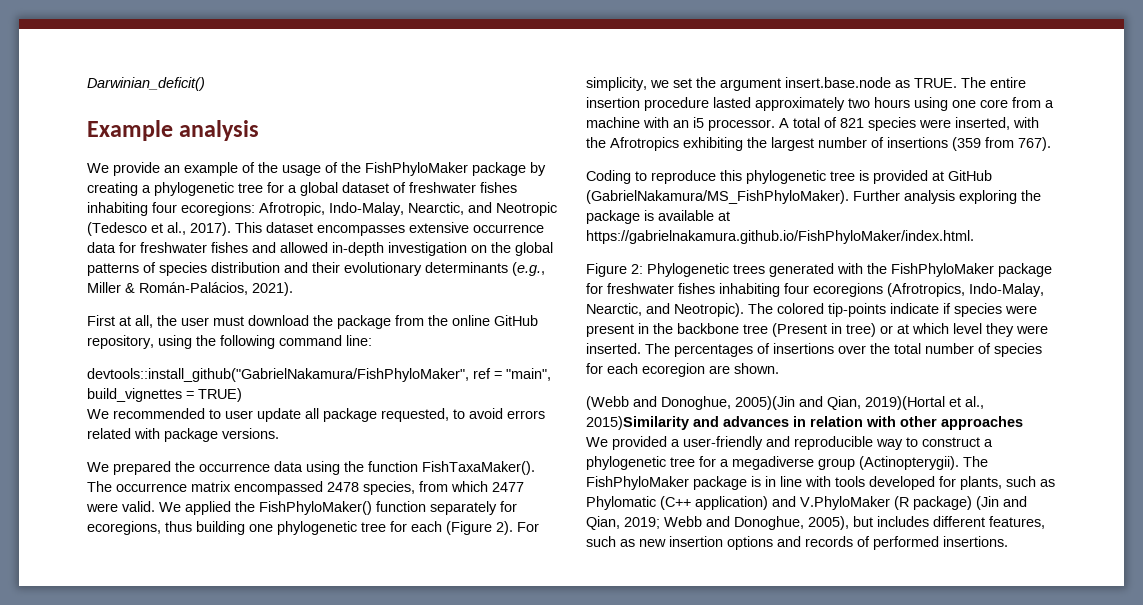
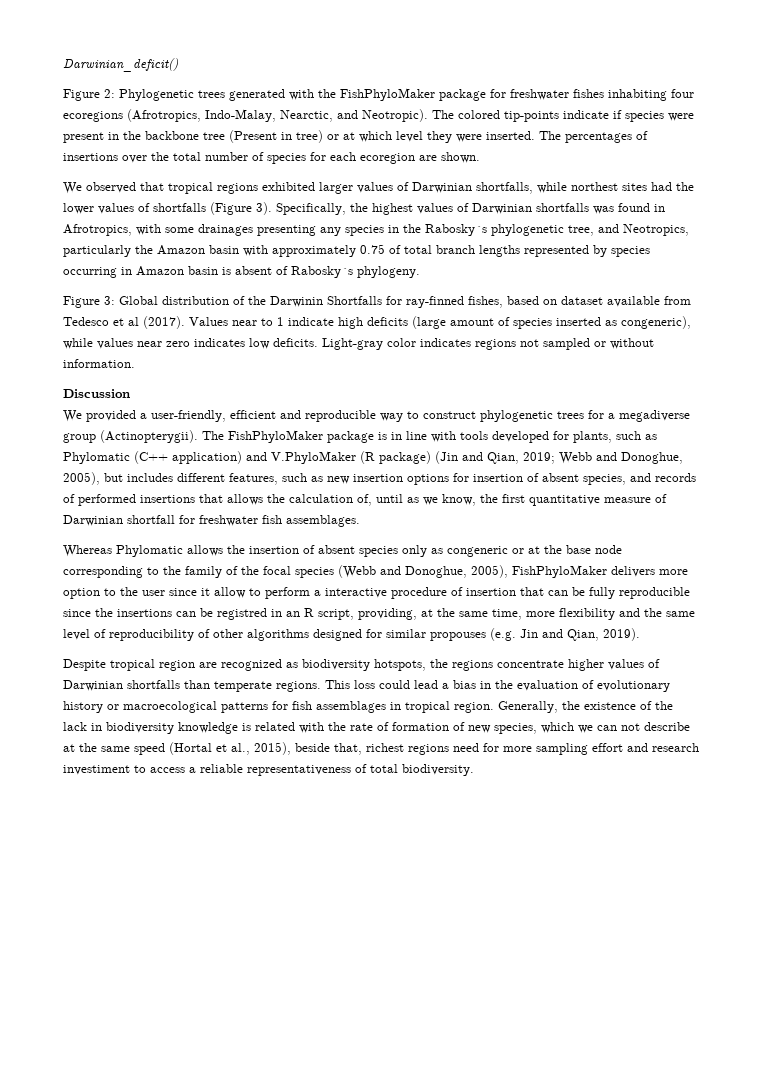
[87,120,260,141] [87,162,546,176] [87,182,517,196] [87,202,557,216] [87,222,544,236] [87,242,553,256] [87,262,545,276] [87,282,293,296] [87,315,538,329] [87,335,372,349] [87,368,551,382] [87,388,242,402] [87,408,545,422] [87,428,279,442] [87,461,535,475] [87,481,524,495] [86,501,517,515] [87,521,539,535] [586,77,1026,91] [586,97,1054,111] [586,117,1039,131] [586,137,1051,151] [586,170,992,184] [586,190,1041,204] [586,210,730,224] [586,230,974,244] // Example analysis // We provide an example of the usage of the FishPhyloMaker package by creating a phylogenetic tree for a global dataset of freshwater fishes inhabiting four ecoregions: Afrotropic, Indo-Malay, Nearctic, and Neotropic (Tedesco et al., 2017). This dataset encompasses extensive occurrence data for freshwater fishes and allowed in-depth investigation on the global patterns of species distribution and their evolutionary determinants (e.g., Miller & Román-Palácios, 2021). // First at all, the user must download the package from the online GitHub repository, using the following command line: // devtools::install_github("GabrielNakamura/FishPhyloMaker", ref = "main", build_vignettes = TRUE) // We recommended to user update all package requested, to avoid errors related with package versions. // We prepared the occurrence data using the function FishTaxaMaker(). The occurrence matrix encompassed 2478 species, from which 2477 were valid. We applied the FishPhyloMaker() function separately for ecoregions, thus building one phylogenetic tree for each (Figure 2). For simplicity, we set the argument insert.base.node as TRUE. The entire insertion procedure lasted approximately two hours using one core from a machine with an i5 processor. A total of 821 species were inserted, with the Afrotropics exhibiting the largest number of insertions (359 from 767). // Coding to reproduce this phylogenetic tree is provided at GitHub (GabrielNakamura/MS_FishPhyloMaker). Further analysis exploring the package is available at https://gabrielnakamura.github.io/FishPhyloMaker/index.html. -> (178, 65) none
[586,396,984,410] [586,416,1023,430] (Webb and Donoghue, 2005)(Jin and Qian, 2019)(Hortal et al., 2015)Similarity and advances in relation with other approaches -> [63,182,694,194] [63,202,665,215] [63,224,689,236] [63,244,650,257] [63,266,420,278] [63,296,691,308] [63,316,691,329] [63,338,654,350] [63,359,135,368] [63,389,130,398] We observed that tropical regions exhibited larger values of Darwinian shortfalls, while northest sites had the lower values of shortfalls (Figure 3). Specifically, the highest values of Darwinian shortfalls was found in Afrotropics, with some drainages presenting any species in the Rabosky´s phylogenetic tree, and Neotropics, particularly the Amazon basin with approximately 0.75 of total branch lengths represented by species occurring in Amazon basin is absent of Rabosky´s phylogeny. // Figure 3: Global distribution of the Darwinin Shortfalls for ray-finned fishes, based on dataset available from Tedesco et al (2017). Values near to 1 indicate high deficits (large amount of species inserted as congeneric), while values near zero indicates low deficits. Light-gray color indicates regions not sampled or without information. // Discussion
[683,436,763,450] user-friendly -> [151,410,276,422] user-friendly, efficient
[984,439,993,447] [586,456,695,470] a phylogenetic tree -> [480,410,584,422] phylogenetic trees
[777,536,1008,550] and records of performed insertions. -> [453,473,696,485] [63,494,667,506] [63,515,360,527] [63,545,622,557] [63,565,688,578] [63,587,690,599] [63,608,695,620] [63,628,640,641] [63,659,660,671] [63,680,670,692] [63,701,673,713] [63,722,690,734] [63,742,699,755] [63,764,474,776] for insertion of absent species, and records of performed insertions that allows the calculation of, until as we know, the first quantitative measure of Darwinian shortfall for freshwater fish assemblages. // Whereas Phylomatic allows the insertion of absent species only as congeneric or at the base node corresponding to the family of the focal species (Webb and Donoghue, 2005), FishPhyloMaker delivers more option to the user since it allow to perform a interactive procedure of insertion that can be fully reproducible since the insertions can be registred in an R script, providing, at the same time, more flexibility and the same level of reproducibility of other algorithms designed for similar propouses (e.g. Jin and Qian, 2019). // Despite tropical region are recognized as biodiversity hotspots, the regions concentrate higher values of Darwinian shortfalls than temperate regions. This loss could lead a bias in the evaluation of evolutionary history or macroecological patterns for fish assemblages in tropical region. Generally, the existence of the lack in biodiversity knowledge is related with the rate of formation of new species, which we can not describe at the same speed (Hortal et al., 2015), beside that, richest regions need for more sampling effort and research investiment to access a reliable representativeness of total biodiversity.

